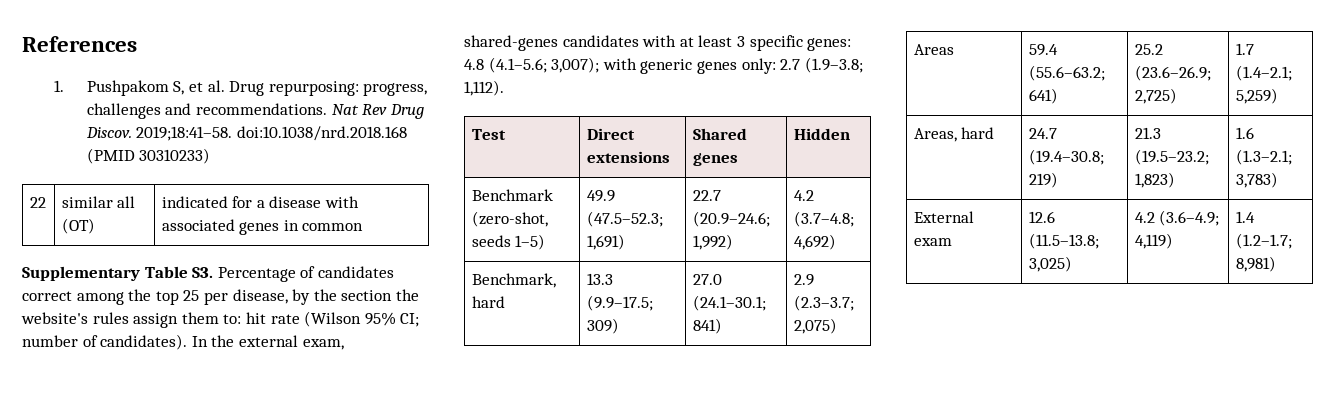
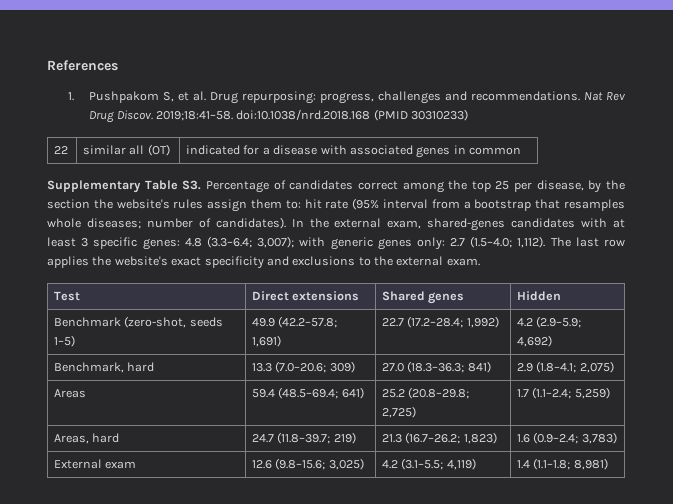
[304,311,420,327] (Wilson 95% CI; -> [352,198,625,211] [47,218,141,229] (95% interval from a bootstrap that resamples whole diseases;
[488,57,547,73] (4.1–5.6; -> [206,236,252,248] (3.3–6.4;
[804,57,863,73] (1.9–3.8; -> [470,236,513,248] (1.5–4.0;
(504, 88) none -> [550,237,625,247] [47,256,480,269] The last row applies the website's exact specificity and exclusions to the external exam.
[586,211,663,227] (47.5–52.3; -> [278,316,338,328] (42.2–57.8;
[692,211,770,227] (20.9–24.6; -> [407,316,464,328] (17.2–28.4;
[793,211,854,227] (3.7–4.8; -> [536,316,582,328] (2.9–5.9;
[586,295,653,311] (9.9–17.5; -> [275,361,327,373] (7.0–20.6;
[692,295,766,311] (24.1–30.1; -> [407,361,465,373] (18.3–36.3;
[793,295,854,311] (2.3–3.7; -> [536,361,577,373] (1.8–4.1;
[1028,65,1105,81] (55.6–63.2; -> [278,387,339,399] (48.5–69.4;
[1134,65,1211,81] (23.6–26.9; -> [408,387,470,399] (20.8–29.8;
[1235,65,1292,81] (1.4–2.1; -> [532,387,572,399] (1.1–2.4;
[1028,149,1104,165] (19.4–30.8; -> [277,432,331,444] (11.8–39.7;
[1134,149,1209,165] (19.5–23.2; -> [405,432,461,444] (16.7–26.2;
[1235,149,1292,165] (1.3–2.1; -> [533,432,579,444] (0.9–2.4;
[1028,233,1099,249] (11.5–13.8; -> [275,458,326,470] (9.8–15.6;
[1159,210,1220,226] (3.6–4.9; -> [401,458,444,470] (3.1–5.5;
[1235,233,1292,249] (1.2–1.7; -> [533,458,571,470] (1.1–1.8;

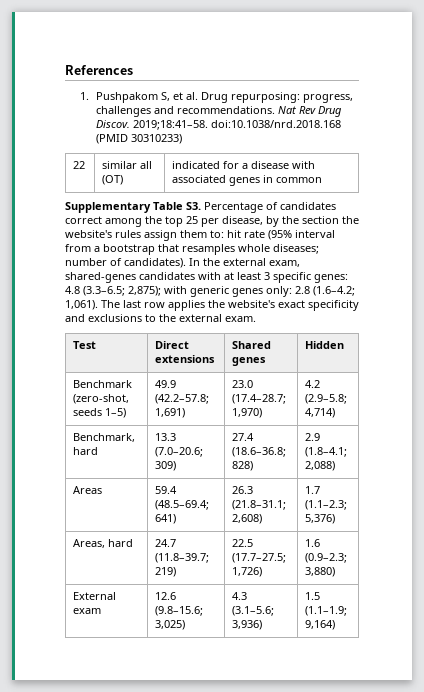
[206,236,295,248] (3.3–6.4; 3,007); -> [83,286,161,296] (3.3–6.5; 2,875);
[450,236,546,248] 2.7 (1.5–4.0; 1,112). -> [295,286,355,296] [65,300,98,310] 2.8 (1.6–4.2; 1,061).
[382,316,499,328] [517,316,582,328] [517,335,553,347] 22.7 (17.2–28.4; 1,992) | 4.2 (2.9–5.9; 4,692) -> [232,380,254,388] [232,394,287,404] [232,408,263,418] [305,380,321,388] [305,394,348,404] [305,408,336,418] 23.0 (17.4–28.7; 1,970) | 4.2 (2.9–5.8; 4,714)
[382,361,491,373] 27.0 (18.3–36.3; 841) -> [232,433,255,441] [232,447,287,457] [232,461,254,471] 27.4 (18.6–36.8; 828)
[579,361,614,373] 2,075) -> [305,461,336,471] 2,088)
[382,387,470,399] [382,406,417,418] 25.2 (20.8–29.8; 2,725) -> [232,486,254,494] [232,500,287,510] [232,514,263,524] 26.3 (21.8–31.1; 2,608)
[532,387,610,399] (1.1–2.4; 5,259) -> [305,500,348,510] [305,514,336,524] (1.1–2.3; 5,376)
[382,432,497,444] 21.3 (16.7–26.2; 1,823) -> [232,539,254,547] [232,553,287,563] [232,567,263,577] 22.5 (17.7–27.5; 1,726)
[533,432,617,444] (0.9–2.4; 3,783) -> [305,553,348,563] [305,567,336,577] (0.9–2.3; 3,880)
[382,458,476,470] [517,458,608,470] 4.2 (3.1–5.5; 4,119) | 1.4 (1.1–1.8; 8,981) -> [232,592,248,600] [232,606,275,616] [232,620,263,630] [305,592,321,600] [305,606,348,616] [305,620,336,630] 4.3 (3.1–5.6; 3,936) | 1.5 (1.1–1.9; 9,164)

